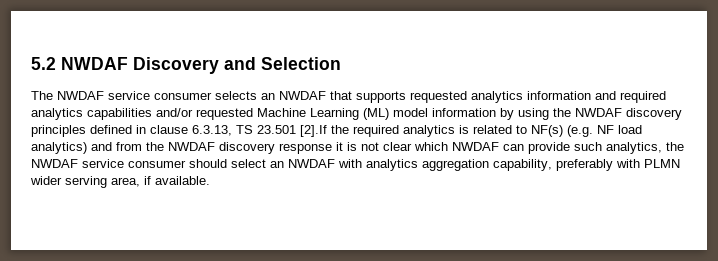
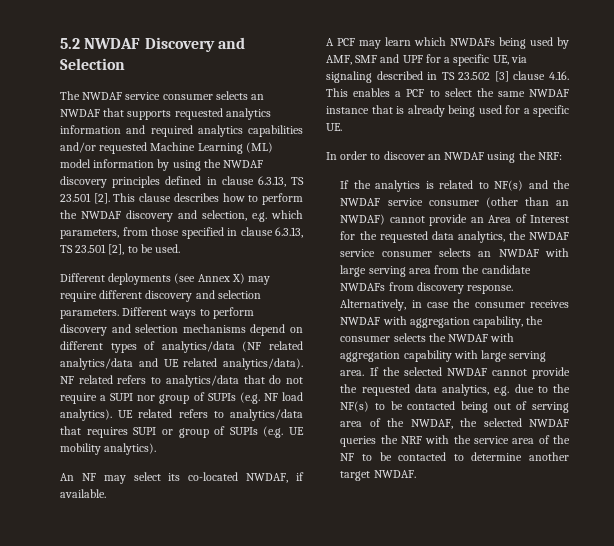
[300,125,399,137] [2].If the required -> [93,193,303,205] [60,210,303,222] [60,227,303,239] [60,244,181,255] [60,273,271,285] [60,290,261,302] [60,307,254,319] [60,324,303,336] [60,341,303,353] [60,358,303,370] [60,375,303,387] [60,392,303,404] [60,409,303,421] [60,426,304,438] [60,443,157,455] [60,472,304,484] [60,489,106,498] [326,37,569,49] [326,54,527,66] [326,71,569,83] [326,88,569,97] [326,105,569,117] [326,123,342,131] [326,151,562,163] [340,180,371,189] [2]. This clause describes how to perform the NWDAF discovery and selection, e.g. which parameters, from those specified in clause 6.3.13, TS 23.501 [2], to be used. // Different deployments (see Annex X) may require different discovery and selection parameters. Different ways to perform discovery and selection mechanisms depend on different types of analytics/data (NF related analytics/data and UE related analytics/data). NF related refers to analytics/data that do not require a SUPI nor group of SUPIs (e.g. NF load analytics). UE related refers to analytics/data that requires SUPI or group of SUPIs (e.g. UE mobility analytics). // An NF may select its co-located NWDAF, if available. // A PCF may learn which NWDAFs being used by AMF, SMF and UPF for a specific UE, via signaling described in TS 23.502 [3] clause 4.16. This enables a PCF to select the same NWDAF instance that is already being used for a specific UE. // In order to discover an NWDAF using the NRF: // If the
[567,125,642,137] [31,142,602,154] (e.g. NF load analytics) and from the NWDAF discovery response it is not clear which NWDAF can provide such -> [528,180,570,189] [340,197,569,208] [340,214,569,226] [340,231,454,243] and the NWDAF service consumer (other than an NWDAF) cannot provide an Area of Interest for the requested data
[189,159,266,168] should select -> [439,248,472,257] selects
[366,159,680,171] [30,176,210,188] analytics aggregation capability, preferably with PLMN wider serving area, if available. -> [340,265,531,277] [340,282,514,294] [340,299,569,311] [340,316,544,328] [340,333,515,342] [340,350,547,362] [340,367,570,379] [340,384,570,396] [340,401,569,413] [340,418,569,429] [340,435,570,447] [340,452,569,461] [340,470,416,481] large serving area from the candidate NWDAFs from discovery response. Alternatively, in case the consumer receives NWDAF with aggregation capability, the consumer selects the NWDAF with aggregation capability with large serving area. If the selected NWDAF cannot provide the requested data analytics, e.g. due to the NF(s) to be contacted being out of serving area of the NWDAF, the selected NWDAF queries the NRF with the service area of the NF to be contacted to determine another target NWDAF.

